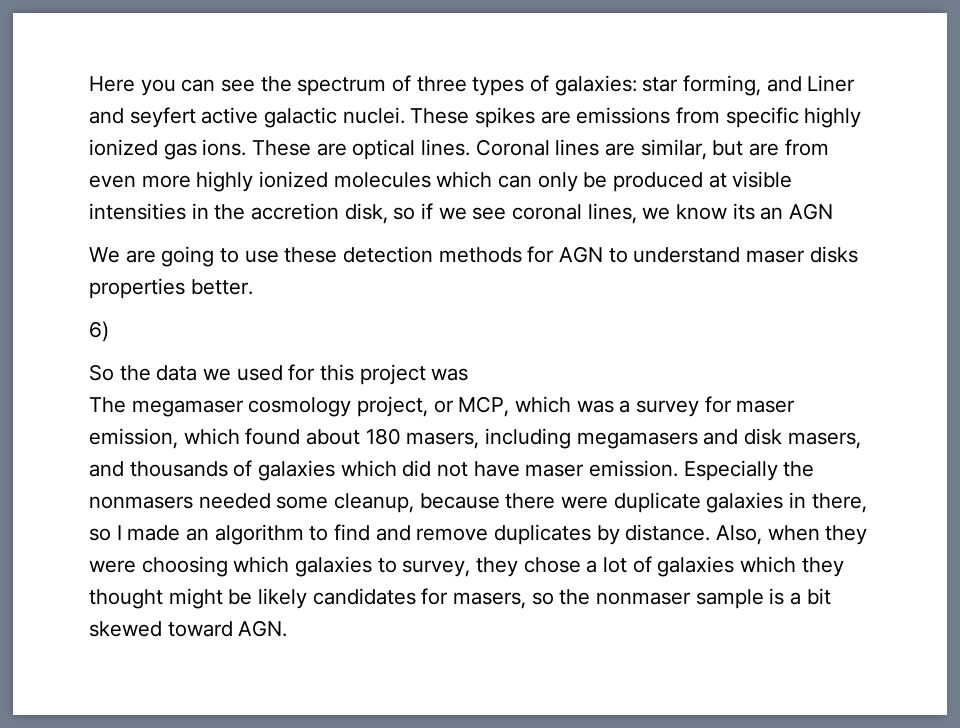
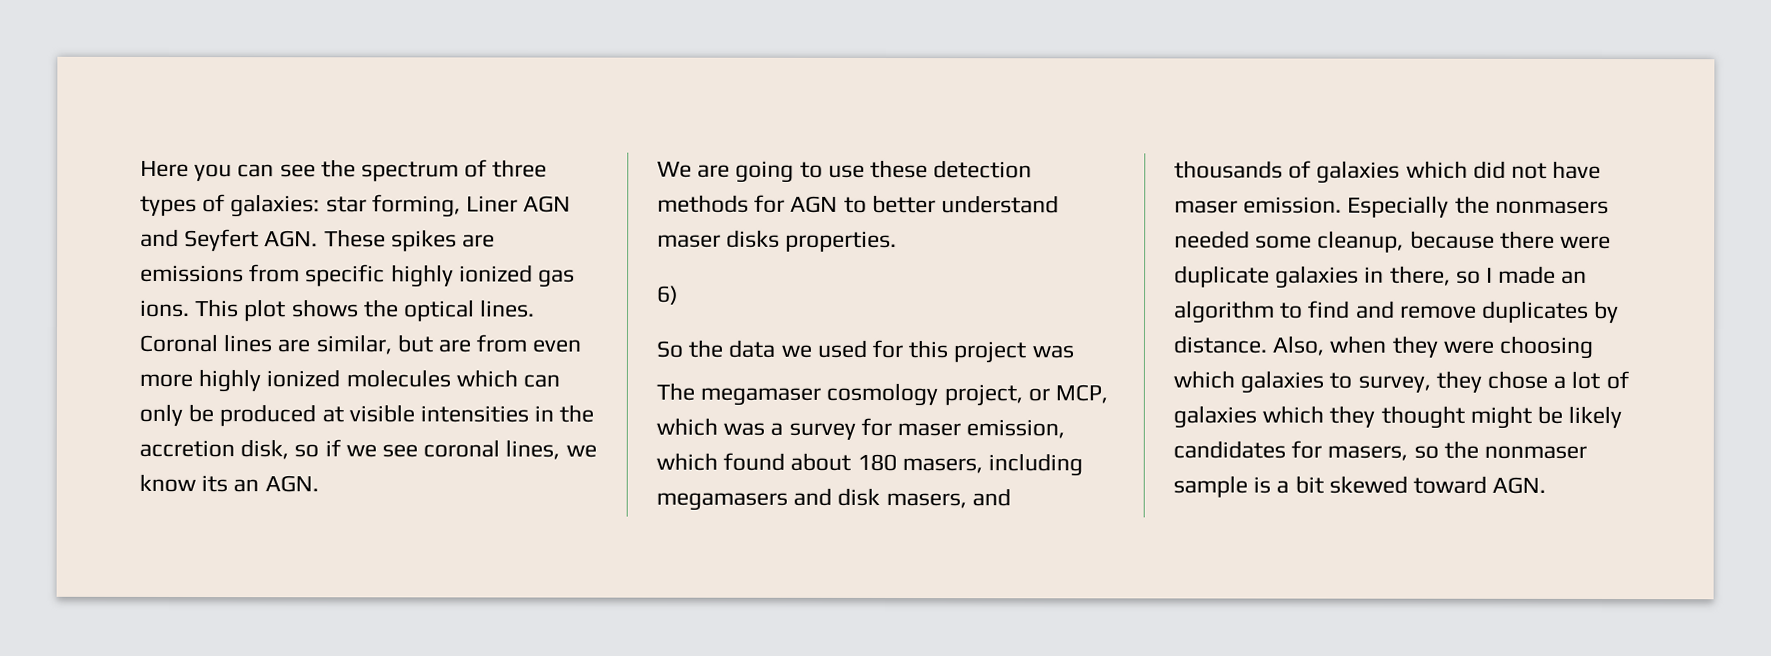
[766,75,856,92] [89,107,405,128] and Liner and seyfert active galactic nuclei. -> [466,195,572,213] [140,228,319,252] Liner AGN and Seyfert AGN.
[252,140,347,156] These are -> [195,299,399,322] This plot shows the
[789,203,834,220] AGN -> [264,475,319,493] AGN.
(628, 255) none -> [871,194,936,214] better
[89,278,253,299] properties better. -> [785,230,898,253] properties.

